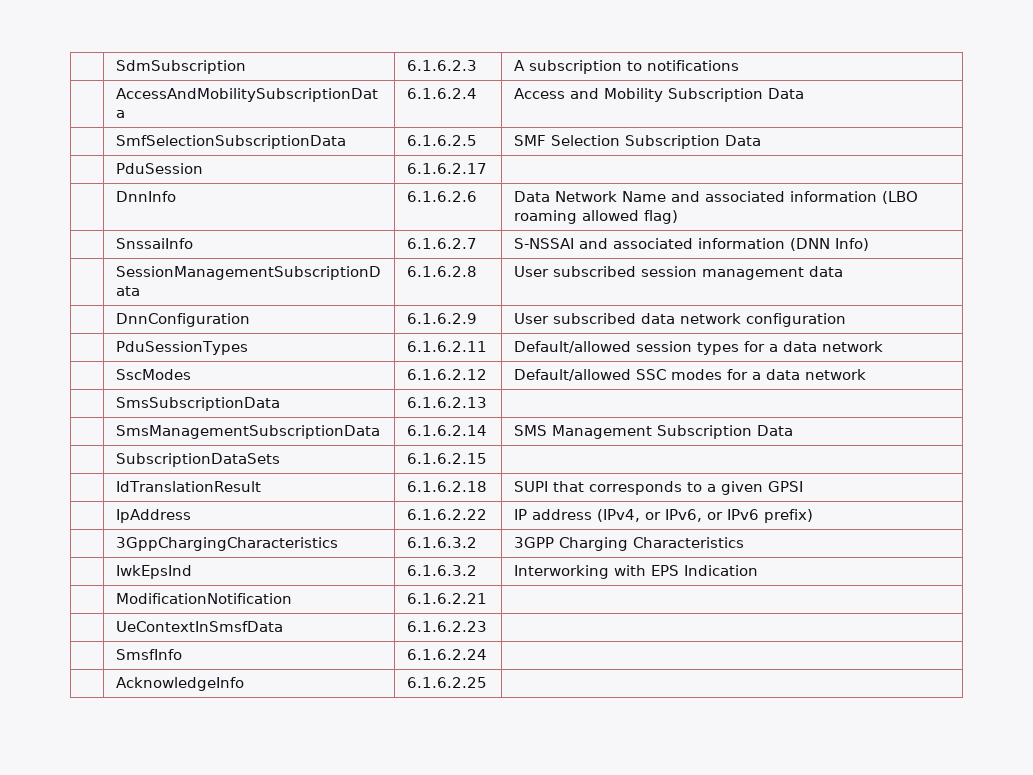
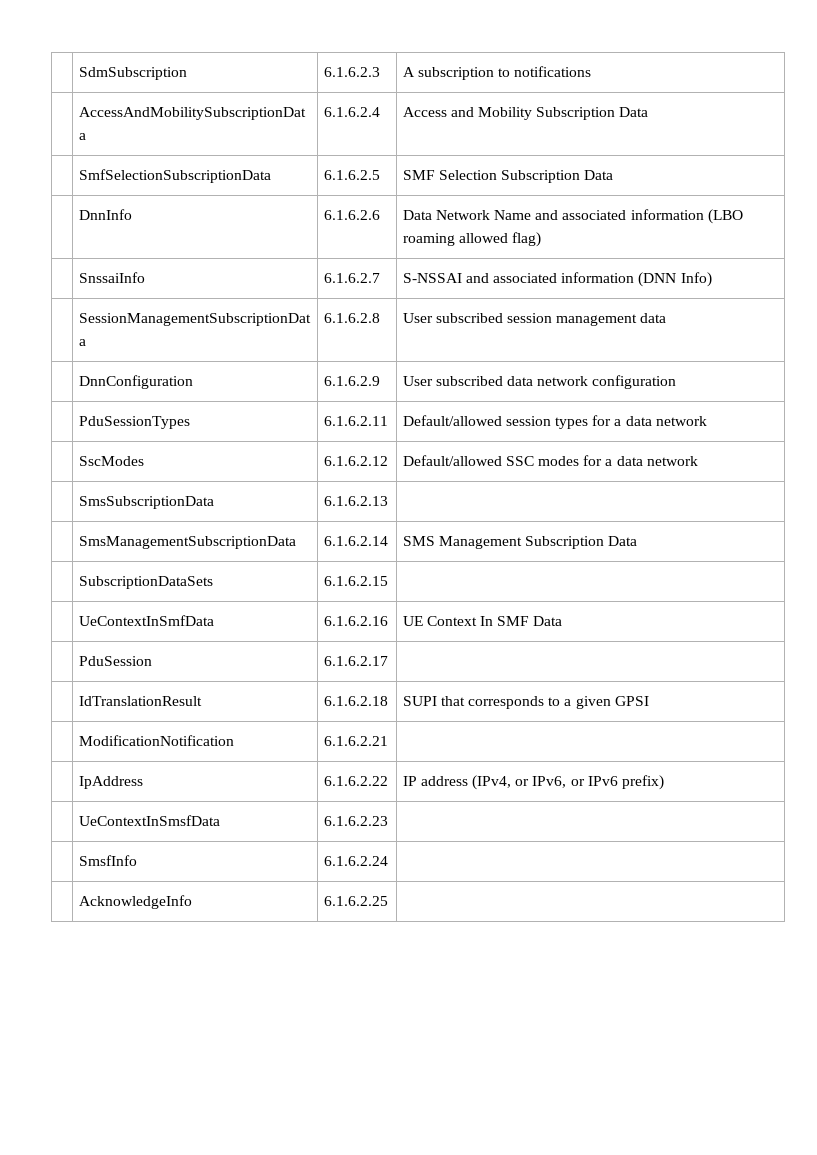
[115,163,203,174] [406,163,487,174] // | PduSession | 6.1.6.2.17 | -> (614, 175) none
(487, 458) none -> [78,615,214,626] [323,616,388,626] [402,616,563,626] [78,656,152,666] [323,656,388,666] // | UeContextInSmfData | 6.1.6.2.16 | UE Context In SMF Data // | PduSession | 6.1.6.2.17 |
(803, 486) none -> [78,735,234,746] [323,736,388,746] // | ModificationNotification | 6.1.6.2.21 |
[115,537,338,551] [406,537,477,548] [513,537,744,551] [115,565,192,579] [406,565,477,576] [513,565,758,579] [115,593,292,604] [406,593,487,604] // | 3GppChargingCharacteristics | 6.1.6.3.2 | 3GPP Charging Characteristics // | IwkEpsInd | 6.1.6.3.2 | Interworking with EPS Indication // | ModificationNotification | 6.1.6.2.21 | -> (664, 782) none

